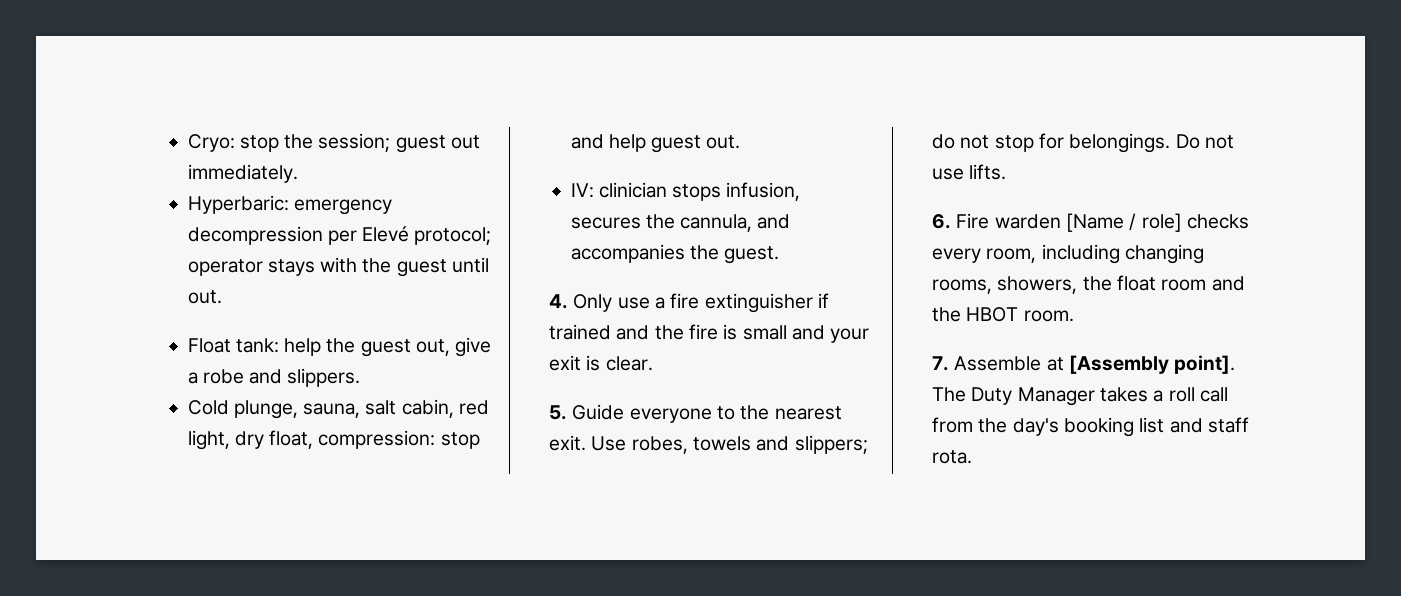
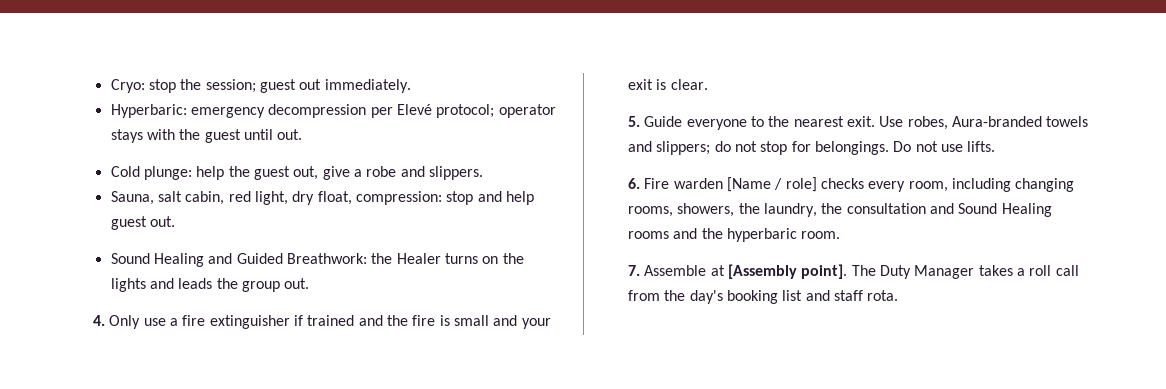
[187,338,279,353] Float tank: -> [110,166,193,180] Cold plunge:
[187,400,361,419] Cold plunge, sauna, -> [110,191,154,205] Sauna,
[570,182,801,201] [570,214,791,232] [570,244,780,264] IV: clinician stops infusion, secures the cannula, and accompanies the guest. -> [110,253,524,267] [110,278,310,292] Sound Healing and Guided Breathwork: the Healer turns on the lights and leads the group out.
(688, 445) none -> [952,116,1043,127] Aura-branded
[1116,275,1245,291] [932,307,1019,322] float room and the HBOT -> [764,203,1052,217] [628,228,798,242] laundry, the consultation and Sound Healing rooms and the hyperbaric

